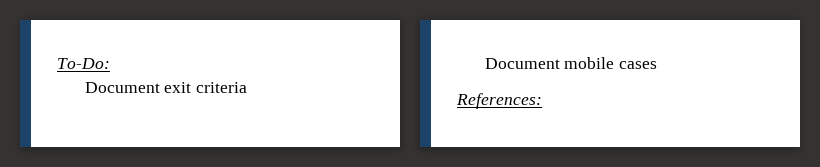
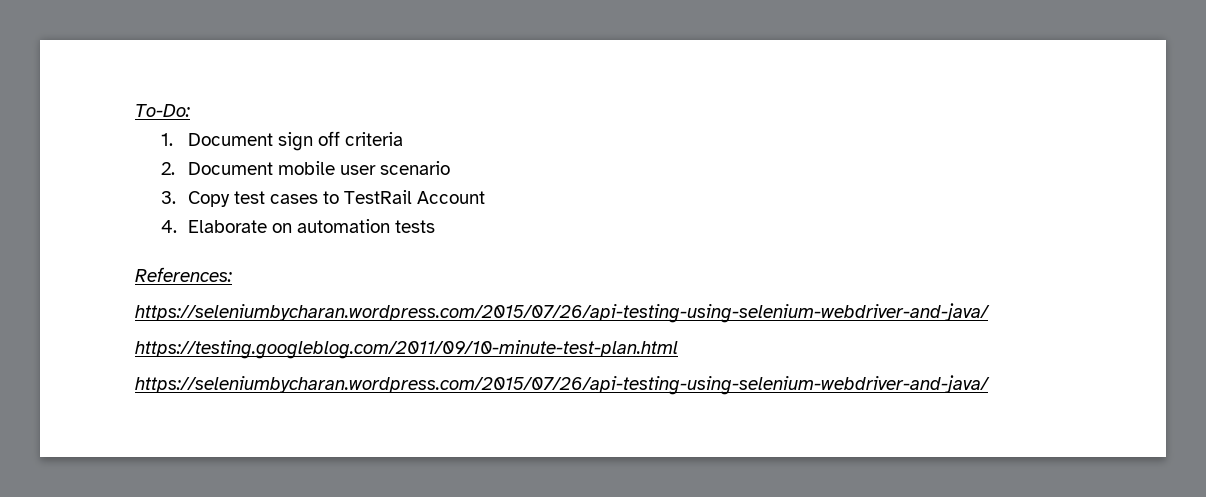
[84,82,192,93] Document exit -> [161,131,340,151] 1. Document sign off
(248, 87) none -> [161,162,176,175] 2.
[619,61,658,69] [456,93,542,109] cases // References: -> [339,161,450,175] [161,190,486,207] [161,219,435,233] [135,267,232,282] [135,303,990,323] [135,340,678,359] [135,375,990,395] user scenario // 3. Copy test cases to TestRail Account // 4. Elaborate on automation tests // References: // https://seleniumbycharan.wordpress.com/2015/07/26/api-testing-using-selenium-webdriver-and-java/ // https://testing.googleblog.com/2011/09/10-minute-test-plan.html // https://seleniumbycharan.wordpress.com/2015/07/26/api-testing-using-selenium-webdriver-and-java/

